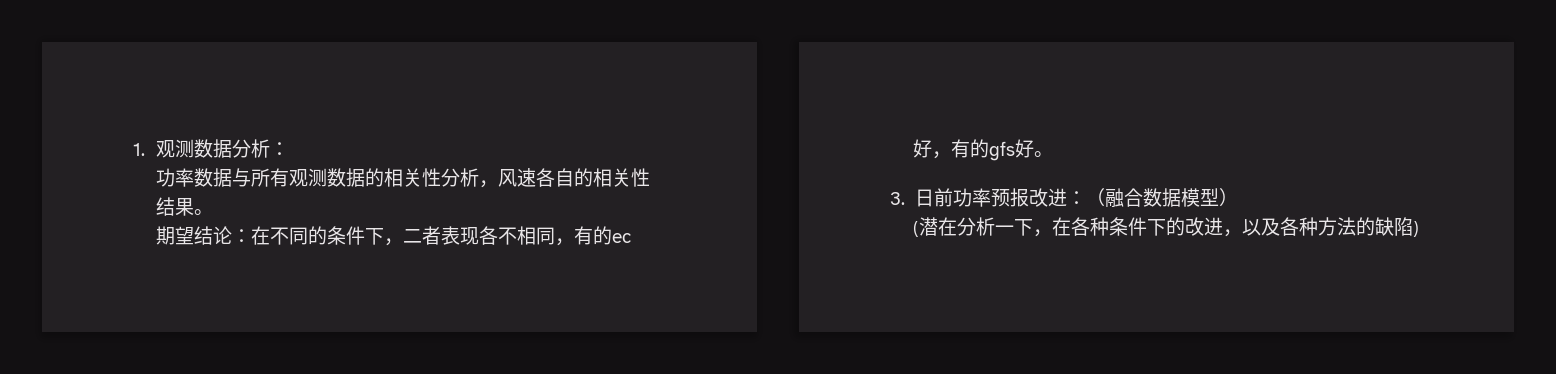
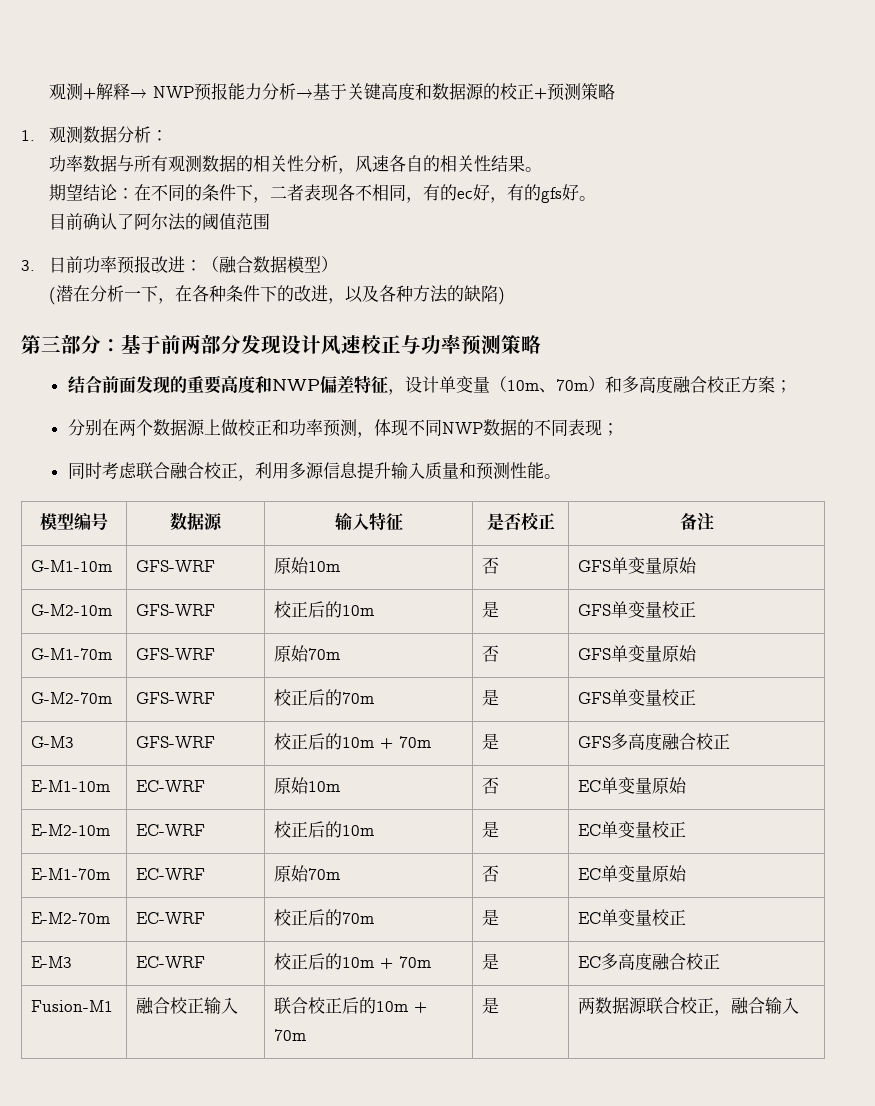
(133, 149) none -> [48,83,615,101] 观测+解释→ NWP预报能力分析→基于关键高度和数据源的校正+预测策略 //
(1053, 154) none -> [48,213,270,231] // 目前确认了阿尔法的阈值范围
(1419, 229) none -> [21,334,541,355] [67,375,792,395] [67,419,619,438] [67,462,561,481] [40,513,108,530] [170,512,223,531] [334,512,403,531] [486,512,555,531] [679,512,714,530] [30,560,112,572] [135,560,215,572] [273,557,340,574] [481,557,499,574] [577,557,697,574] [30,604,112,616] [135,604,215,616] [273,601,374,618] [481,601,499,618] [577,601,696,618] [30,648,112,660] [135,648,215,660] [273,645,340,662] [481,645,499,662] [577,645,697,662] [30,692,112,704] [135,692,215,704] [273,689,374,706] [481,689,499,706] [577,689,696,706] [30,736,74,748] [135,736,215,748] [273,733,431,750] [481,733,499,750] [577,733,730,751] [30,780,110,792] [135,780,205,792] [273,777,340,794] [481,777,499,794] [577,777,687,794] [30,824,110,836] [135,824,205,836] [273,821,374,838] [481,821,499,838] [577,821,686,838] [30,868,110,880] [135,868,205,880] [273,865,340,882] [481,865,499,882] [577,865,687,882] [30,912,110,924] [135,912,205,924] [273,909,374,926] [481,909,499,926] [577,909,686,926] [30,956,72,968] [135,956,205,968] [273,953,431,970] [481,953,499,970] [577,953,720,971] [30,1000,113,1012] [135,997,238,1015] [273,997,427,1014] [273,1029,306,1041] [481,997,499,1014] [577,997,799,1016] // 第三部分：基于前两部分发现设计风速校正与功率预测策略 // 结合前面发现的重要高度和NWP偏差特征，设计单变量（10m、70m）和多高度融合校正方案； // 分别在两个数据源上做校正和功率预测，体现不同NWP数据的不同表现； // 同时考虑联合融合校正，利用多源信息提升输入质量和预测性能。 // 模型编号 | 数据源 | 输入特征 | 是否校正 | 备注 // G-M1-10m | GFS-WRF | 原始10m | 否 | GFS单变量原始 // G-M2-10m | GFS-WRF | 校正后的10m | 是 | GFS单变量校正 // G-M1-70m | GFS-WRF | 原始70m | 否 | GFS单变量原始 // G-M2-70m | GFS-WRF | 校正后的70m | 是 | GFS单变量校正 // G-M3 | GFS-WRF | 校正后的10m + 70m | 是 | GFS多高度融合校正 // E-M1-10m | EC-WRF | 原始10m | 否 | EC单变量原始 // E-M2-10m | EC-WRF | 校正后的10m | 是 | EC单变量校正 // E-M1-70m | EC-WRF | 原始70m | 否 | EC单变量原始 // E-M2-70m | EC-WRF | 校正后的70m | 是 | EC单变量校正 // E-M3 | EC-WRF | 校正后的10m + 70m | 是 | EC多高度融合校正 // Fusion-M1 | 融合校正输入 | 联合校正后的10m + 70m | 是 | 两数据源联合校正，融合输入

